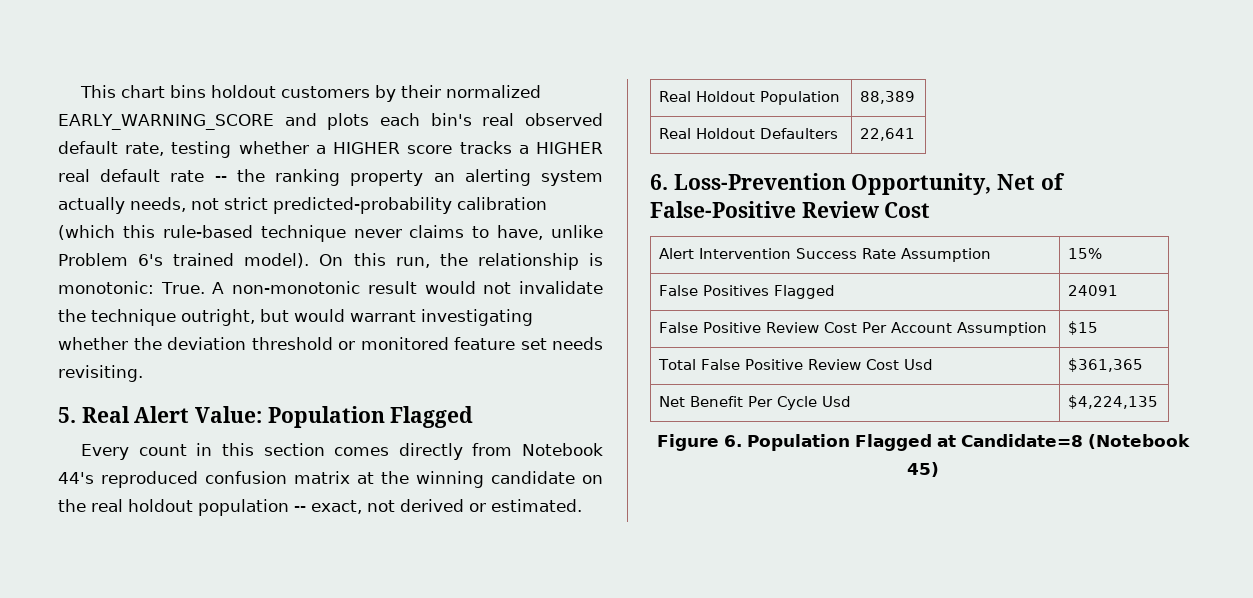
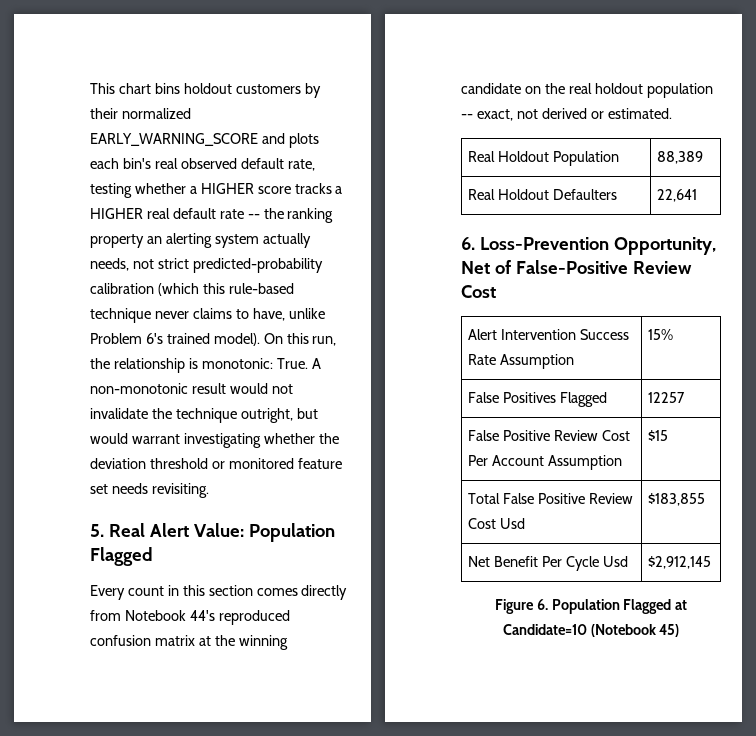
[1068,285,1119,296] 24091 -> [648,392,686,403] 12257
[1068,358,1144,372] $361,365 -> [648,493,706,506] $183,855
[1068,395,1159,409] $4,224,135 -> [648,556,712,569] $2,912,145
[960,434,1083,447] Candidate=8 -> [502,624,587,635] Candidate=10

